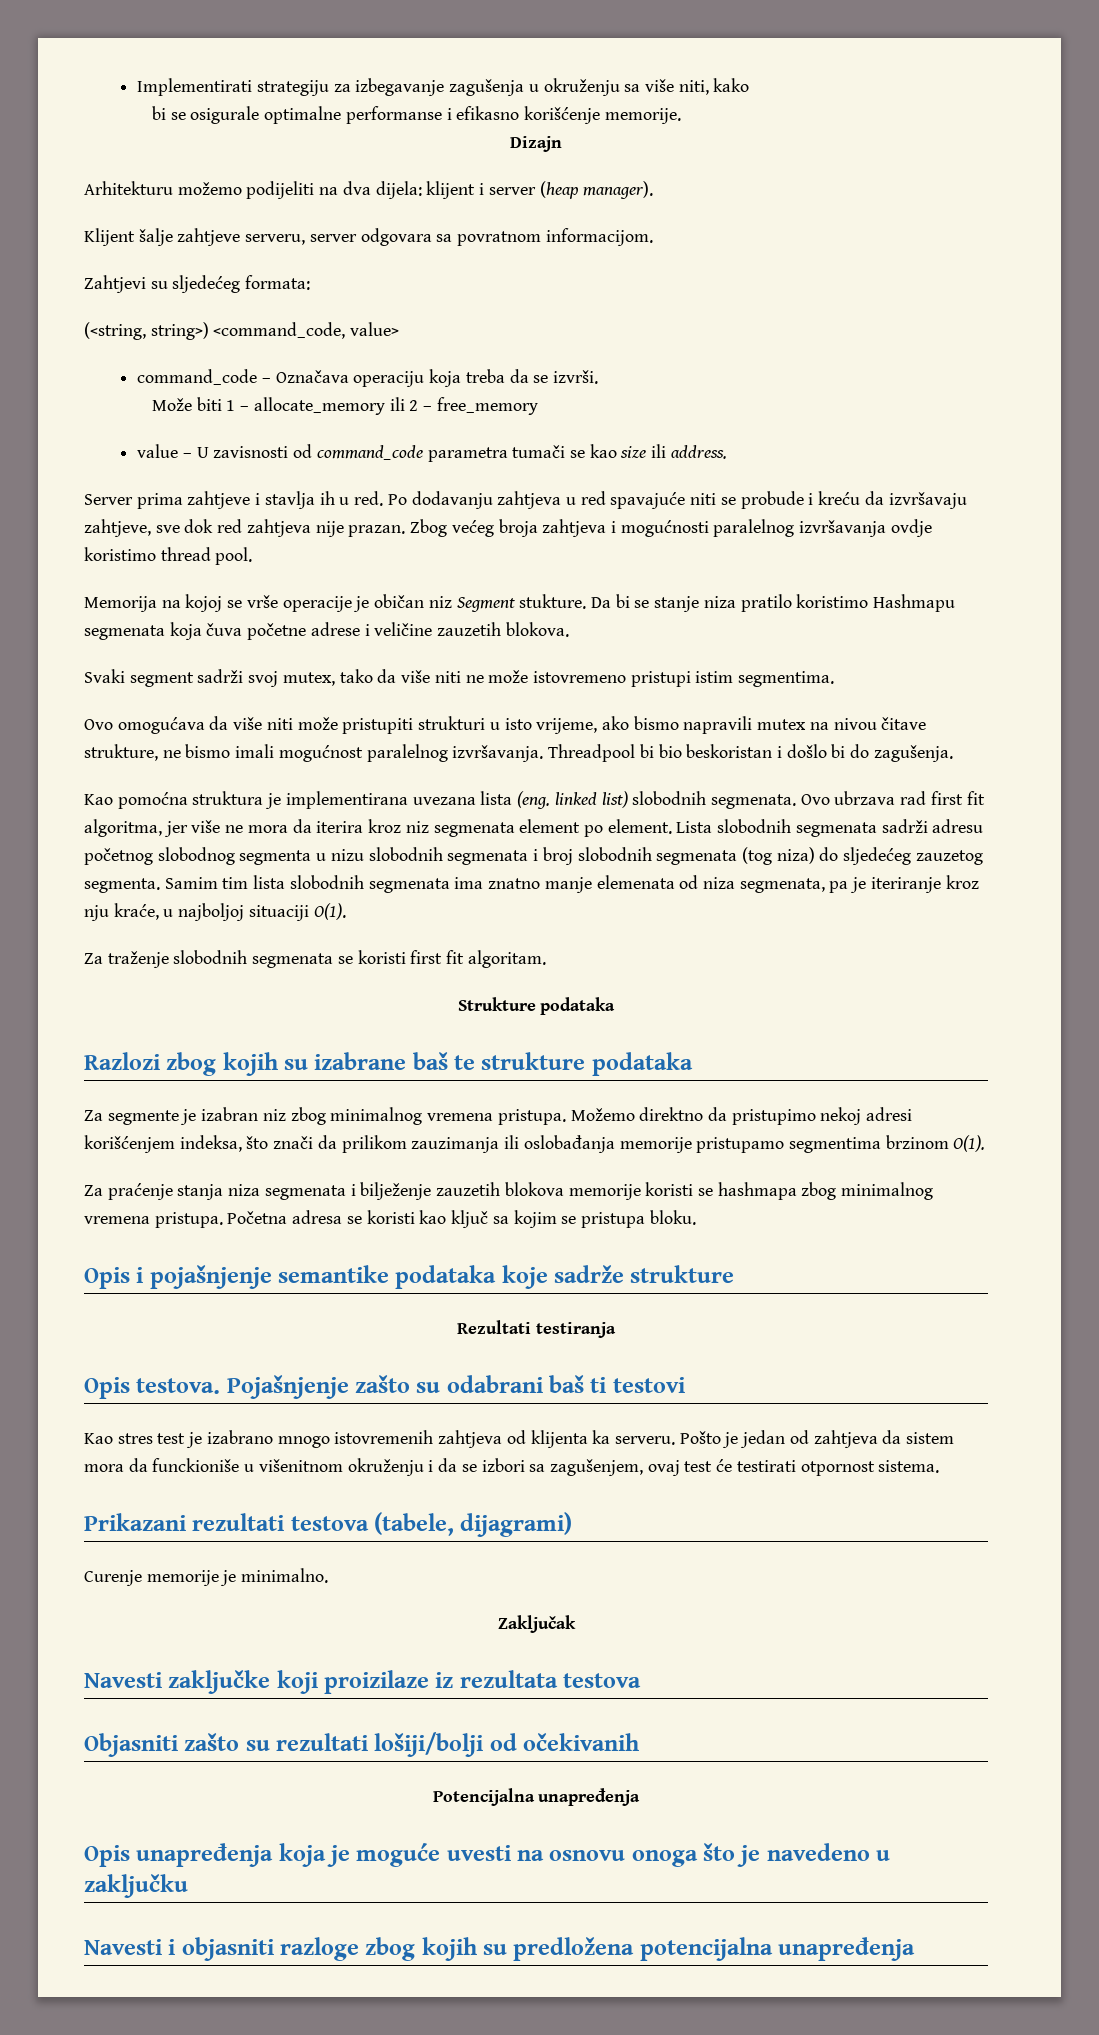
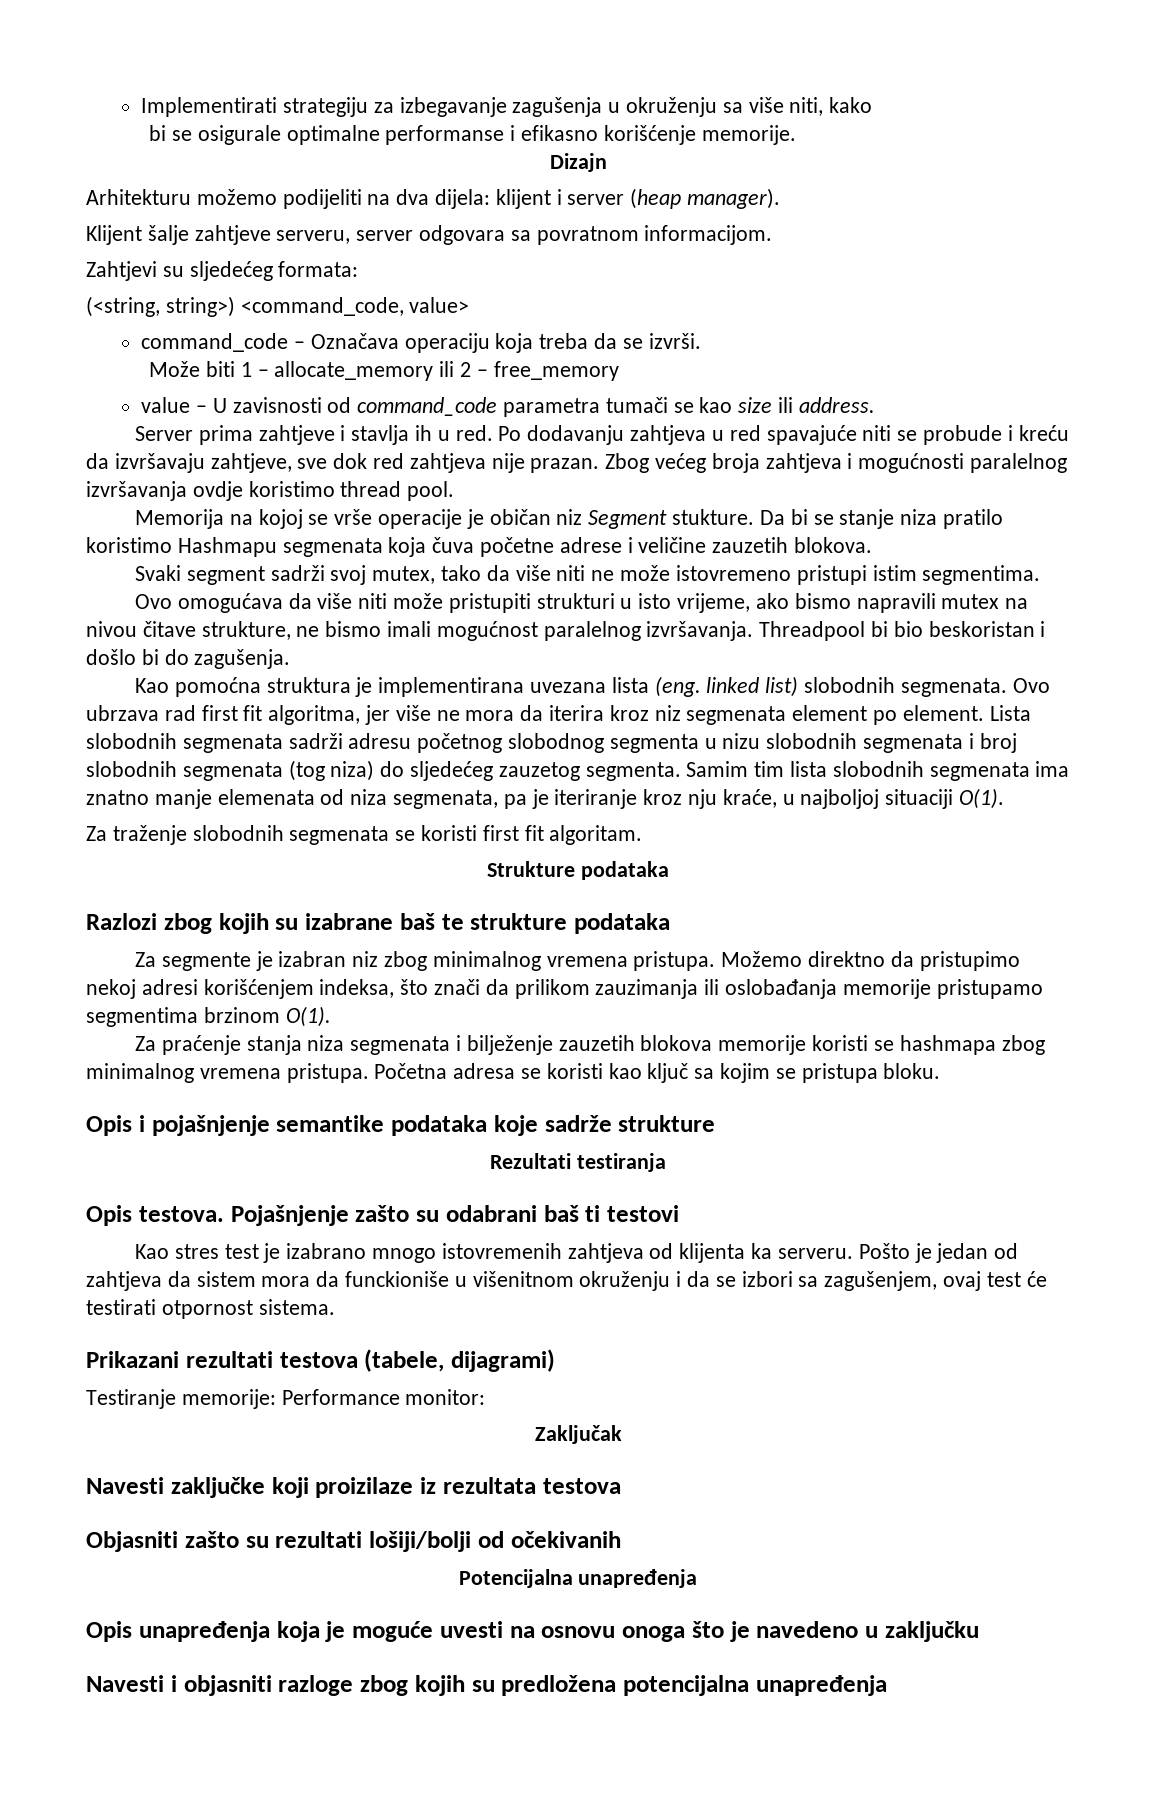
[84,1568,329,1586] Curenje memorije je minimalno. -> [86,1389,486,1409] Testiranje memorije: Performance monitor:

